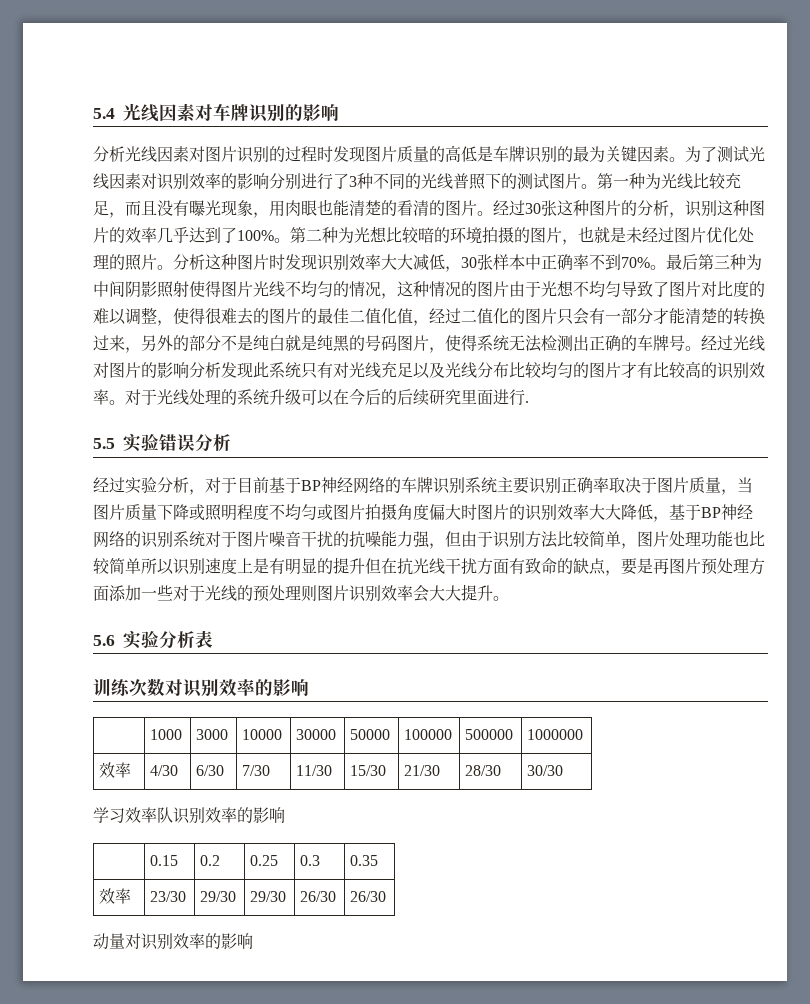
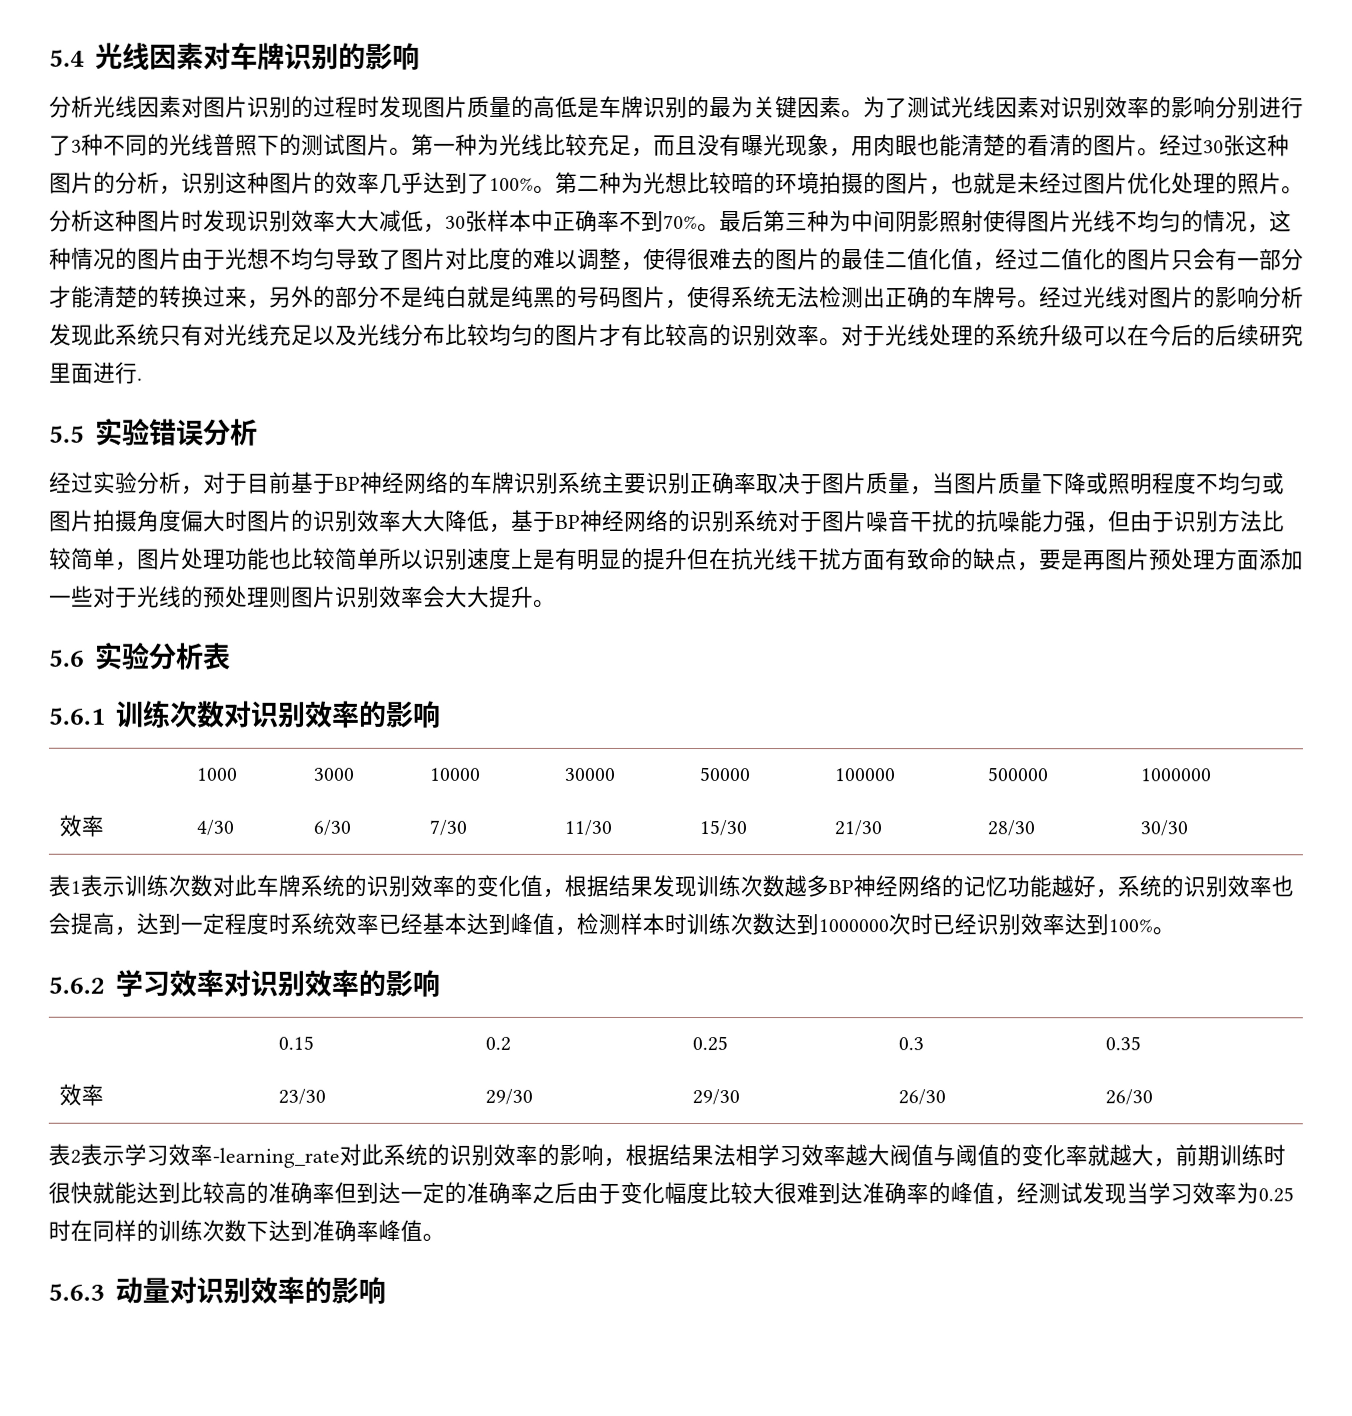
(213, 639) none -> [48,707,106,725] 5.6.1
[93,807,173,823] 学习效率队 -> [48,874,1294,899] [48,912,1175,936] [48,969,251,997] 表1表示训练次数对此车牌系统的识别效率的变化值，根据结果发现训练次数越多BP神经网络的记忆功能越好，系统的识别效率也会提高，达到一定程度时系统效率已经基本达到峰值，检测样本时训练次数达到1000000次时已经识别效率达到100%。 // 5.6.2学习效率对
(387, 896) none -> [48,1143,1286,1168] [48,1181,1294,1206] [48,1219,445,1242] [48,1283,105,1301] 表2表示学习效率-learning_rate对此系统的识别效率的影响，根据结果法相学习效率越大阀值与阈值的变化率就越大，前期训练时很快就能达到比较高的准确率但到达一定的准确率之后由于变化幅度比较大很难到达准确率的峰值，经测试发现当学习效率为0.25时在同样的训练次数下达到准确率峰值。 // 5.6.3

